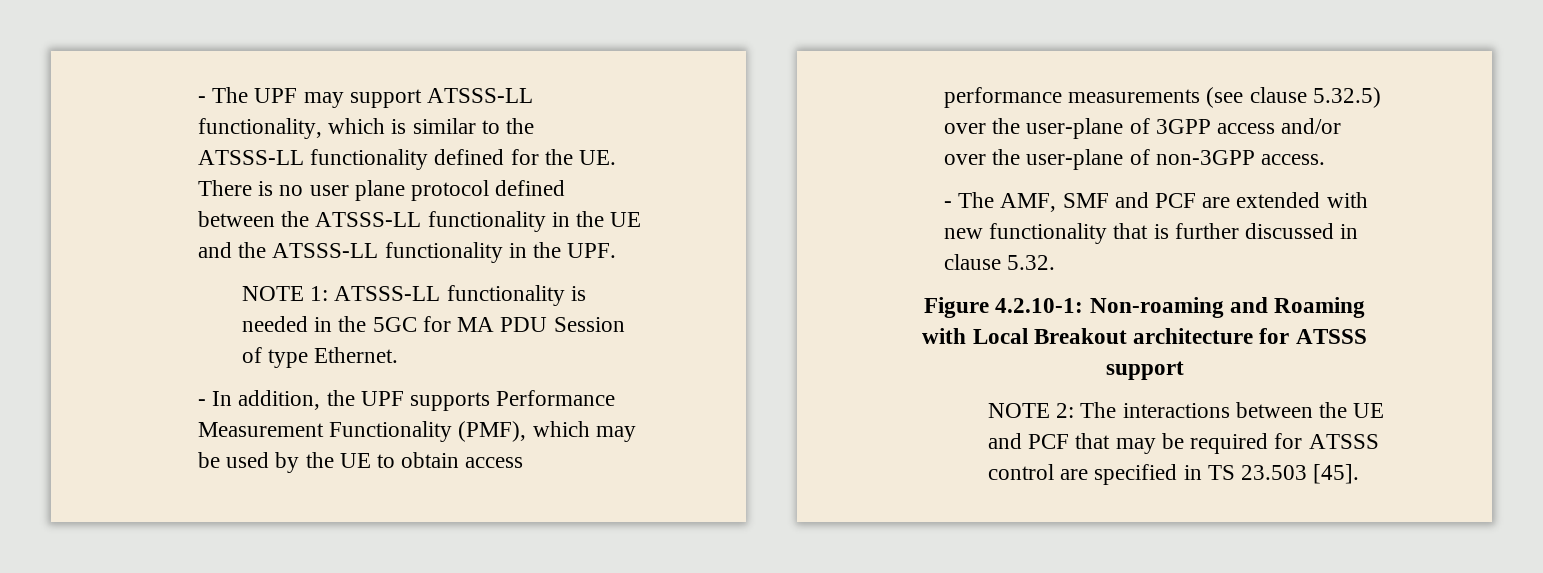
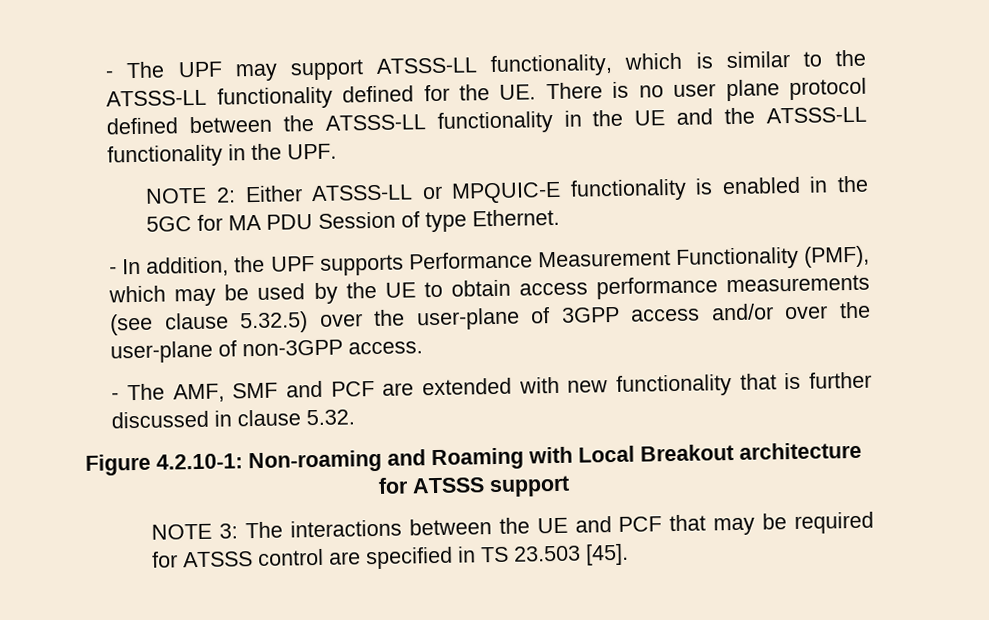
[310,286,441,301] 1: ATSSS-LL -> [215,181,562,204] 2: Either ATSSS-LL or MPQUIC-E
[242,316,309,332] needed -> [721,176,801,195] enabled
[1056,403,1075,418] 2: -> [219,523,239,539] 3:

